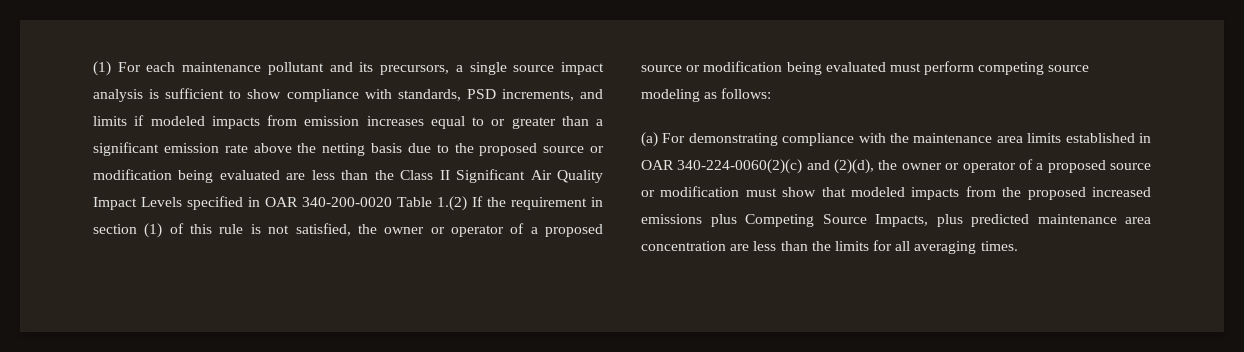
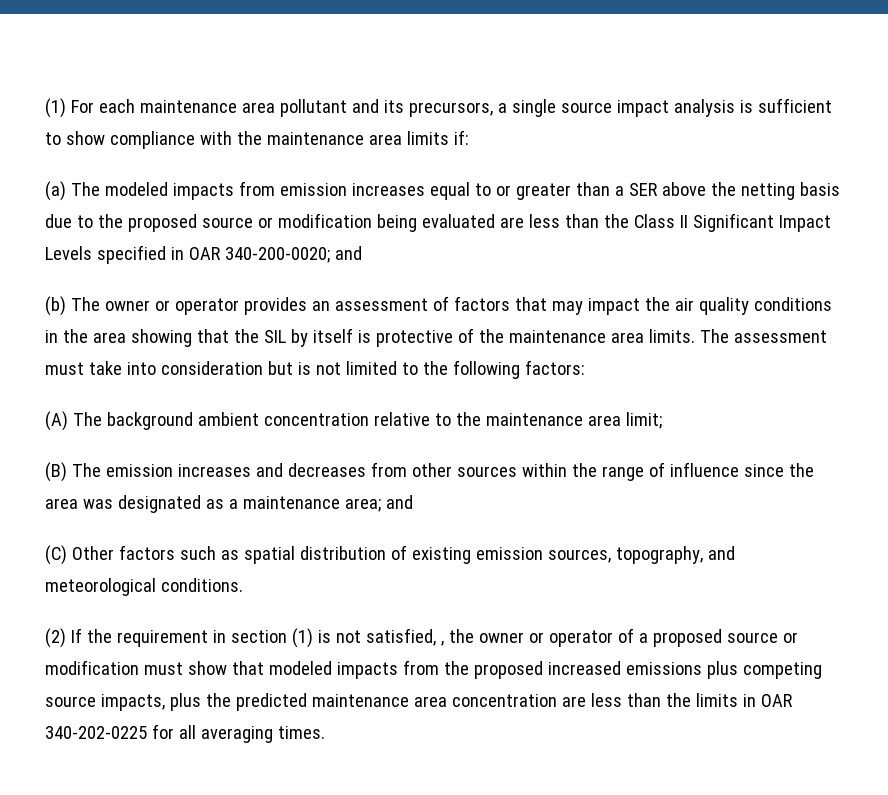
(262, 67) none -> [241,102,275,113] area
[397,89,604,101] [93,115,145,126] standards, PSD increments, and limits if -> [236,130,469,145] [45,181,100,201] the maintenance area limits if: // (a) The
[93,142,248,156] significant emission rate -> [628,183,658,196] SER
[530,170,603,183] Air Quality -> (774, 222) none
[302,196,467,211] 340-200-0020 Table 1.(2) -> [224,246,362,263] [45,296,832,316] [45,328,827,347] [45,360,585,379] [45,411,662,431] [45,462,814,482] [45,495,413,513] [45,545,735,565] [45,578,243,596] [45,628,66,648] 340-200-0020; and // (b) The owner or operator provides an assessment of factors that may impact the air quality conditions in the area showing that the SIL by itself is protective of the maintenance area limits. The assessment must take into consideration but is not limited to the following factors: // (A) The background ambient concentration relative to the maintenance area limit; // (B) The emission increases and decreases from other sources within the range of influence since the area was designated as a maintenance area; and // (C) Other factors such as spatial distribution of existing emission sources, topography, and meteorological conditions. // (2)
[169,223,603,237] [641,61,1090,75] [641,88,772,102] [641,132,1151,147] [641,159,875,174] of this rule is not satisfied, the owner or operator of a proposed source or modification being evaluated must perform competing source modeling as follows: // (a) For demonstrating compliance with the maintenance area limits established in OAR 340-224-0060(2)(c) and (2)(d), -> [317,628,444,646] is not satisfied, ,
[745,214,963,227] Competing Source Impacts, plus -> [742,662,822,679] [45,693,231,711] competing source impacts, plus the
(869, 246) none -> [742,694,793,707] [45,726,147,739] in OAR 340-202-0225

